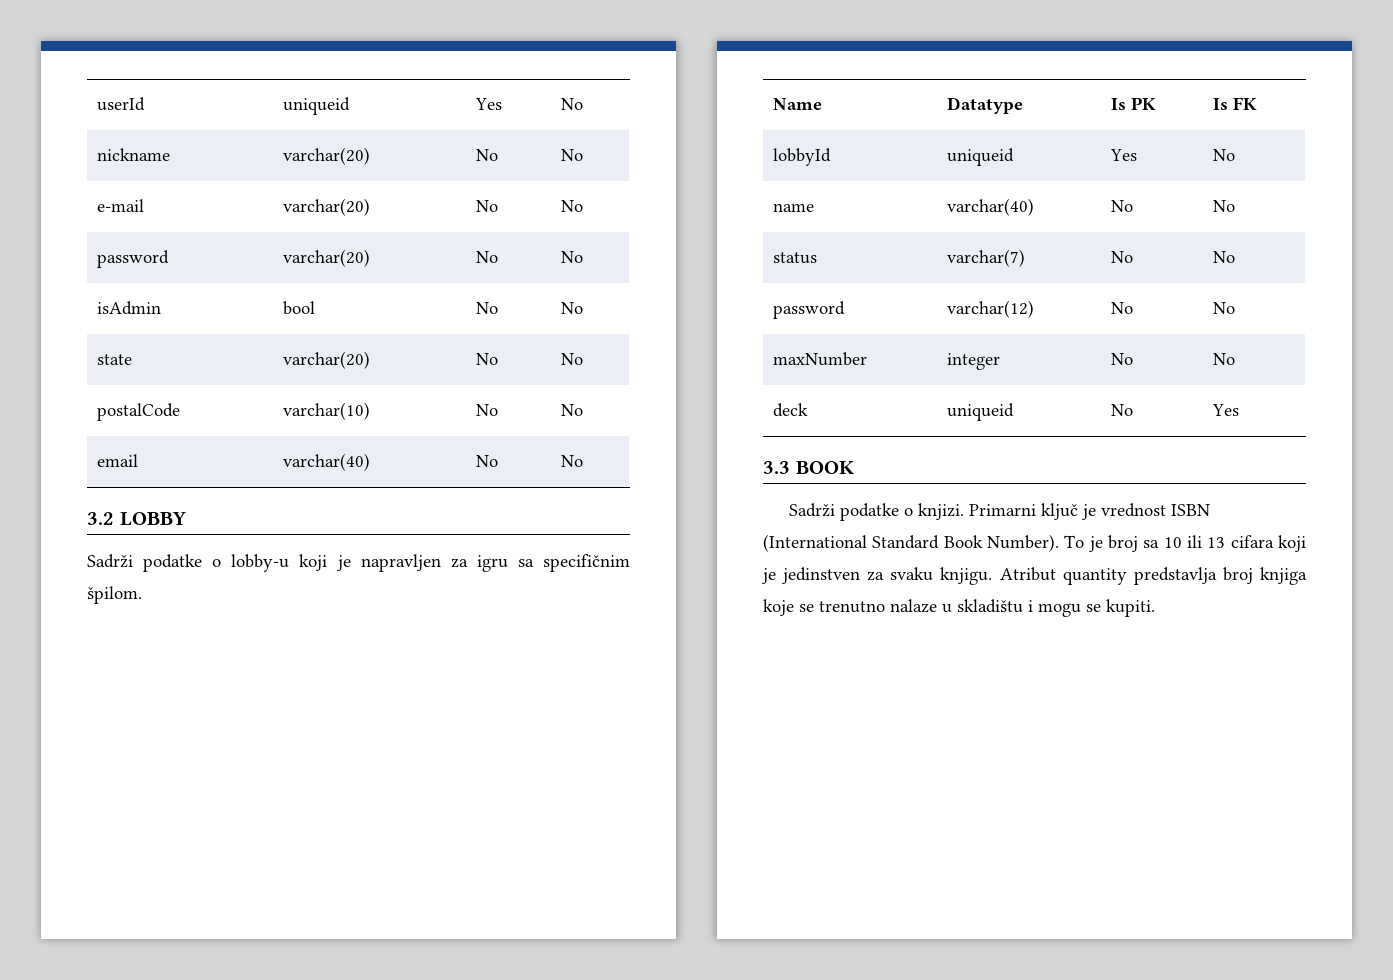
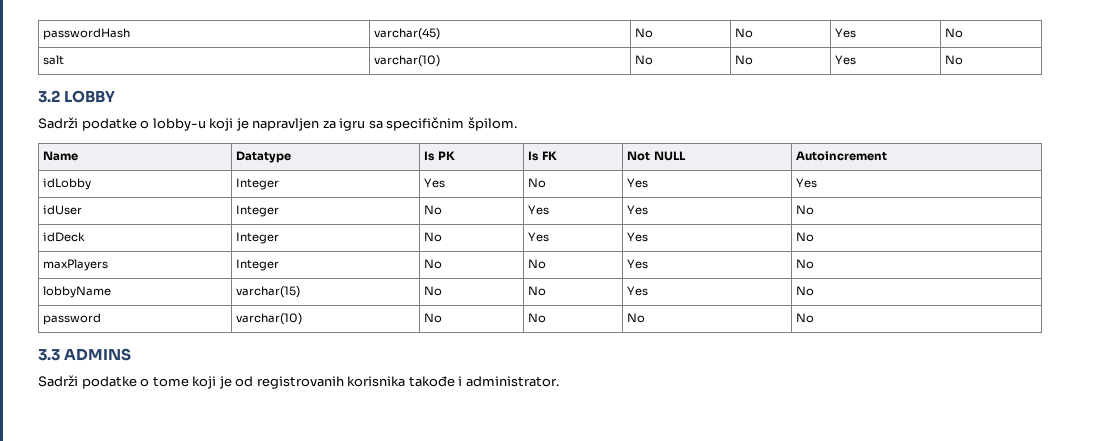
[97,97,146,111] [283,97,351,115] [475,98,503,110] [561,98,584,110] [97,148,171,161] [283,147,371,165] [476,149,499,161] [561,149,584,161] [97,199,145,212] [283,198,371,216] [476,200,499,212] [561,200,584,212] [97,250,170,268] [283,249,371,267] [476,251,499,263] [561,251,584,263] [97,301,162,315] [283,301,316,315] [476,302,499,314] [561,302,584,314] [97,354,133,365] [283,351,371,369] [476,353,499,365] [561,353,584,365] [97,403,181,421] [283,402,371,420] [476,404,499,416] [561,404,584,416] [97,454,139,467] [283,453,371,471] [476,455,499,467] userId | uniqueid | Yes | No // nickname | varchar(20) | No | No // e-mail | varchar(20) | No | No // password | varchar(20) | No | No // isAdmin | bool | No | No // state | varchar(20) | No | No // postalCode | varchar(10) | No | No // email | varchar(40) | No -> [43,28,131,40] [374,28,441,40] [635,28,654,38] [735,28,754,38] [835,28,857,38] [945,28,964,38] [43,55,65,65] [374,55,441,67] [635,55,654,65] [735,55,754,65] [835,55,857,65] passwordHash | varchar(45) | No | No | Yes | No // salt | varchar(10) | No | No | Yes
[773,148,832,166] [947,148,1015,166] [1110,149,1138,161] [1213,149,1236,161] [773,203,815,212] [947,198,1035,216] [1111,200,1134,212] [1213,200,1236,212] [773,252,818,264] [947,249,1026,267] [1111,251,1134,263] [1213,251,1236,263] [773,301,846,319] [947,300,1035,318] [1111,302,1134,314] [1213,302,1236,314] [773,352,868,366] [947,353,1001,370] [1111,353,1134,365] [1213,353,1236,365] [773,403,809,417] [947,403,1015,421] [1111,404,1134,416] [1212,404,1240,416] // lobbyId | uniqueid | Yes | No // name | varchar(40) | No | No // status | varchar(7) | No | No // password | varchar(12) | No | No // maxNumber | integer | No | No // deck | uniqueid | No | Yes -> [627,151,686,161] [796,151,888,161] [43,178,92,190] [236,178,280,190] [424,178,446,188] [528,178,547,188] [627,178,649,188] [796,178,818,188] [43,205,83,215] [236,205,280,217] [424,205,443,215] [528,205,550,215] [627,205,649,215] [796,205,815,215] [43,232,86,242] [236,232,280,244] [424,232,443,242] [528,232,550,242] [627,232,649,242] [796,232,815,242] [43,259,109,271] [236,259,280,271] [424,259,443,269] [528,259,547,269] [627,259,649,269] [796,259,815,269] [43,286,112,298] [236,286,301,298] [424,286,443,296] [528,286,547,296] [627,286,649,296] [796,286,815,296] [43,313,102,325] [236,313,303,325] [424,313,443,323] [528,313,547,323] [627,313,646,323] [796,313,815,323] | Not NULL | Autoincrement // idLobby | Integer | Yes | No | Yes | Yes // idUser | Integer | No | Yes | Yes | No // idDeck | Integer | No | Yes | Yes | No // maxPlayers | Integer | No | No | Yes | No // lobbyName | varchar(15) | No | No | Yes | No // password | varchar(10) | No | No | No | No
[795,461,854,474] [789,503,1211,521] [763,534,1306,552] [762,567,1307,585] [763,599,1155,617] BOOK // Sadrži podatke o knjizi. Primarni ključ je vrednost ISBN (International Standard Book Number). To je broj sa 10 ili 13 cifara koji je jedinstven za svaku knjigu. Atribut quantity predstavlja broj knjiga koje se trenutno nalaze u skladištu i mogu se kupiti. -> [64,348,132,361] [38,375,559,389] ADMINS // Sadrži podatke o tome koji je od registrovanih korisnika takođe i administrator.

